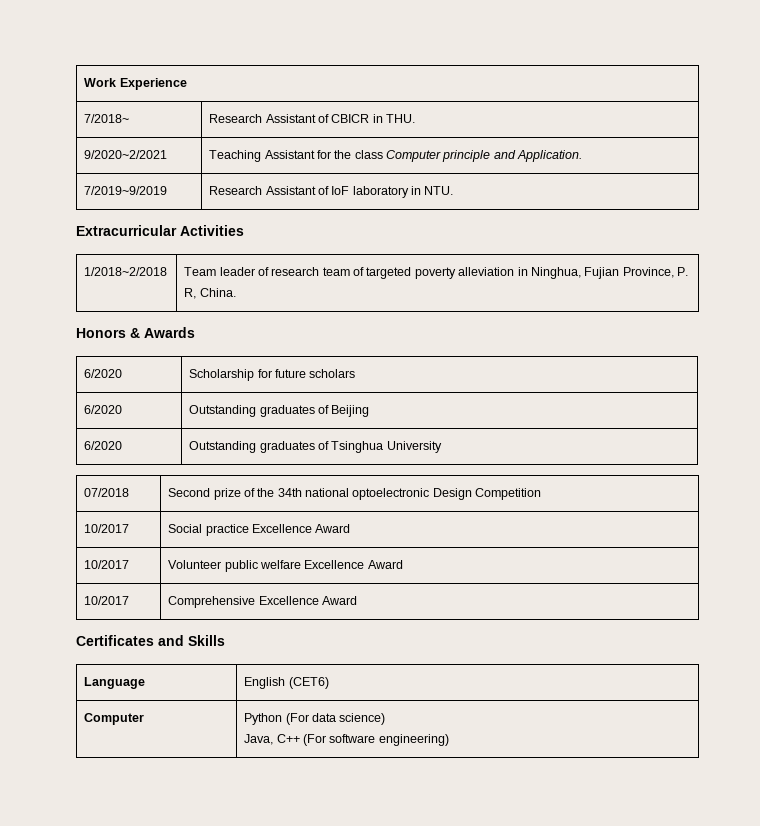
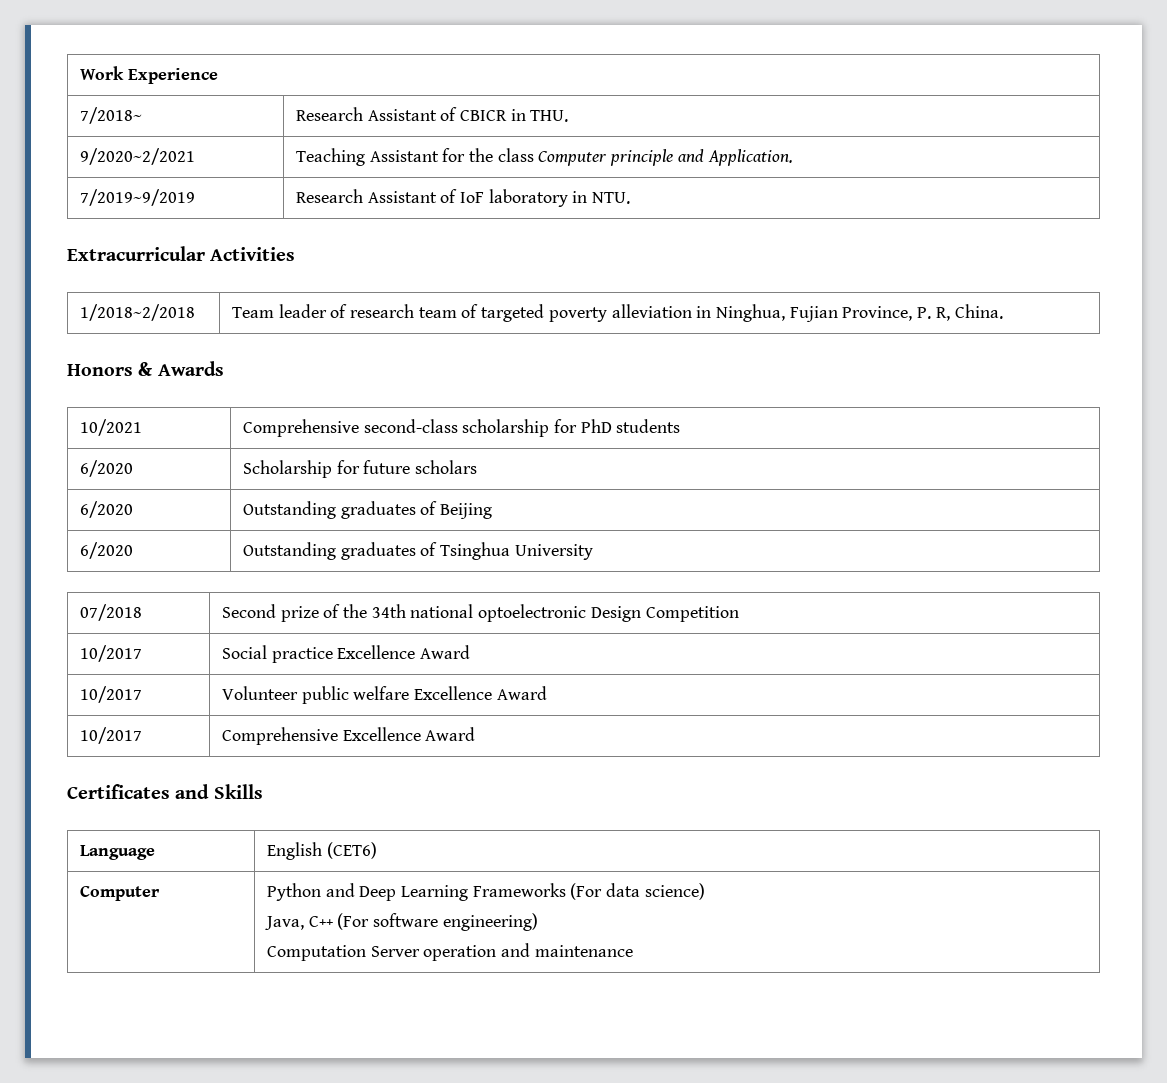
(195, 332) none -> [79,419,142,436] [242,419,681,437] // 10/2021 | Comprehensive second-class scholarship for PhD students
(283, 719) none -> [325,883,566,901] and Deep Learning Frameworks
(449, 740) none -> [266,943,633,961] // Computation Server operation and maintenance

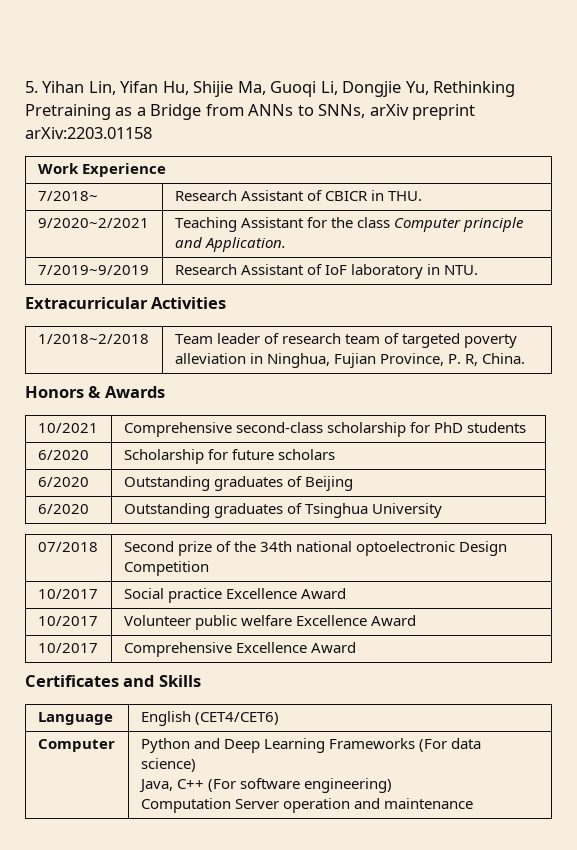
(79, 73) none -> [25,81,516,97] [25,104,476,120] [25,127,152,139] 5. Yihan Lin, Yifan Hu, Shijie Ma, Guoqi Li, Dongjie Yu, Rethinking Pretraining as a Bridge from ANNs to SNNs, arXiv preprint arXiv:2203.01158 //
[326,842,377,859] (CET6) -> [194,712,279,725] (CET4/CET6)

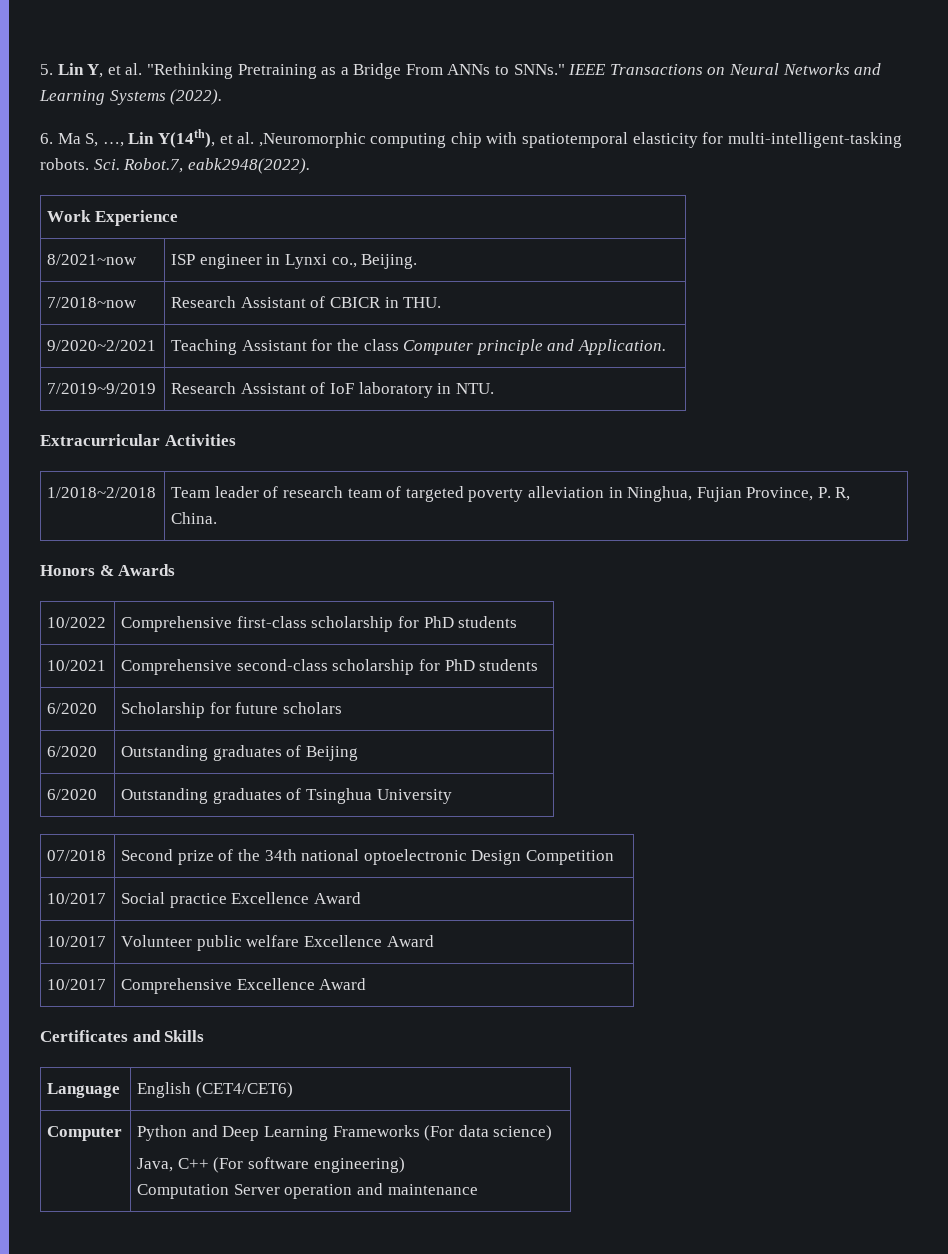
[42,81,516,97] Yihan Lin, Yifan Hu, Shijie Ma, Guoqi Li, Dongjie Yu, Rethinking -> [57,63,233,79] Lin Y, et al. "Rethinking
[205,104,244,116] from -> [405,64,443,75] From
[318,104,476,120] [25,127,152,139] [37,163,166,177] [37,191,98,201] SNNs, arXiv preprint arXiv:2203.01158 // Work Experience // 7/2018~ -> [513,63,882,75] [39,89,223,105] [40,129,902,148] [40,158,310,174] [47,210,178,226] [47,254,138,265] [171,254,418,269] [47,297,138,308] SNNs." IEEE Transactions on Neural Networks and Learning Systems (2022). // 6. Ma S, …, Lin Y(14th), et al. ,Neuromorphic computing chip with spatiotemporal elasticity for multi-intelligent-tasking robots. Sci. Robot.7, eabk2948(2022). // Work Experience // 8/2021~now | ISP engineer in Lynxi co., Beijing. // 7/2018~now
(165, 392) none -> [47,617,107,628] [121,616,518,632] // 10/2022 | Comprehensive first-class scholarship for PhD students

